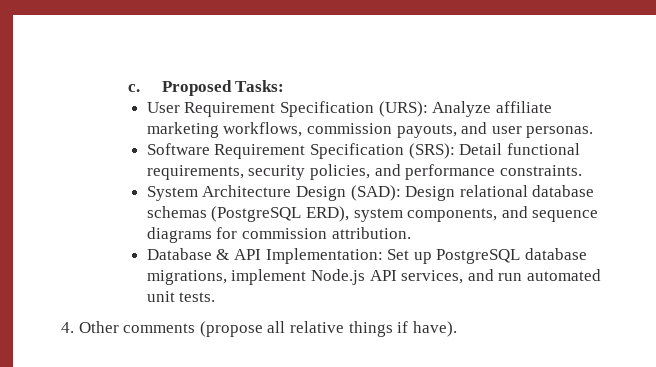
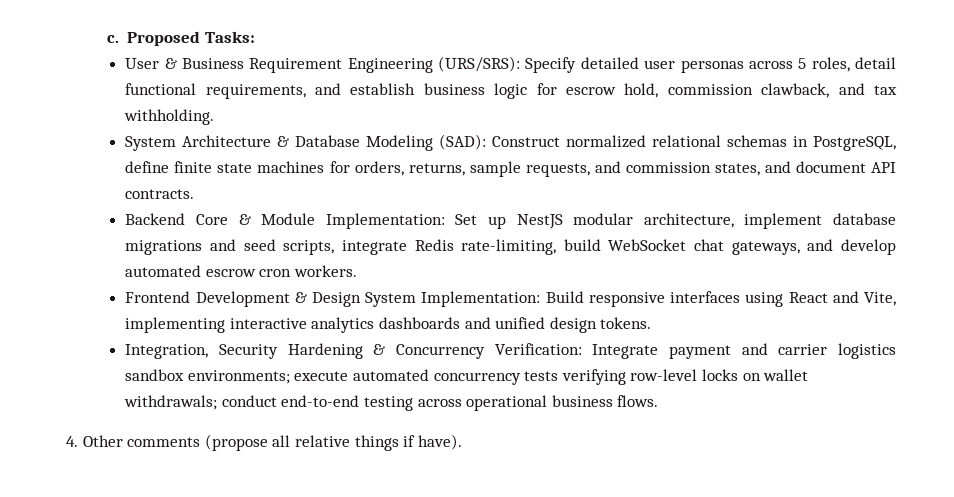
[184,101,552,117] [146,122,594,138] [146,143,580,159] [146,164,582,180] [146,185,595,201] [146,206,599,222] [146,227,411,243] [146,248,587,264] [146,269,601,285] [146,291,216,302] Requirement Specification (URS): Analyze affiliate marketing workflows, commission payouts, and user personas. // Software Requirement Specification (SRS): Detail functional requirements, security policies, and performance constraints. // System Architecture Design (SAD): Design relational database schemas (PostgreSQL ERD), system components, and sequence diagrams for commission attribution. // Database & API Implementation: Set up PostgreSQL database migrations, implement Node.js API services, and run automated unit tests. -> [164,56,896,73] [125,83,897,99] [124,109,215,125] [125,134,896,151] [125,161,896,177] [125,189,195,199] [125,213,896,229] [125,239,896,255] [125,265,358,277] [125,291,896,307] [125,317,652,333] [125,343,897,359] [125,369,809,385] [124,395,659,411] & Business Requirement Engineering (URS/SRS): Specify detailed user personas across 5 roles, detail functional requirements, and establish business logic for escrow hold, commission clawback, and tax withholding. // System Architecture & Database Modeling (SAD): Construct normalized relational schemas in PostgreSQL, define finite state machines for orders, returns, sample requests, and commission states, and document API contracts. // Backend Core & Module Implementation: Set up NestJS modular architecture, implement database migrations and seed scripts, integrate Redis rate-limiting, build WebSocket chat gateways, and develop automated escrow cron workers. // Frontend Development & Design System Implementation: Build responsive interfaces using React and Vite, implementing interactive analytics dashboards and unified design tokens. // Integration, Security Hardening & Concurrency Verification: Integrate payment and carrier logistics sandbox environments; execute automated concurrency tests verifying row-level locks on wallet withdrawals; conduct end-to-end testing across operational business flows.

